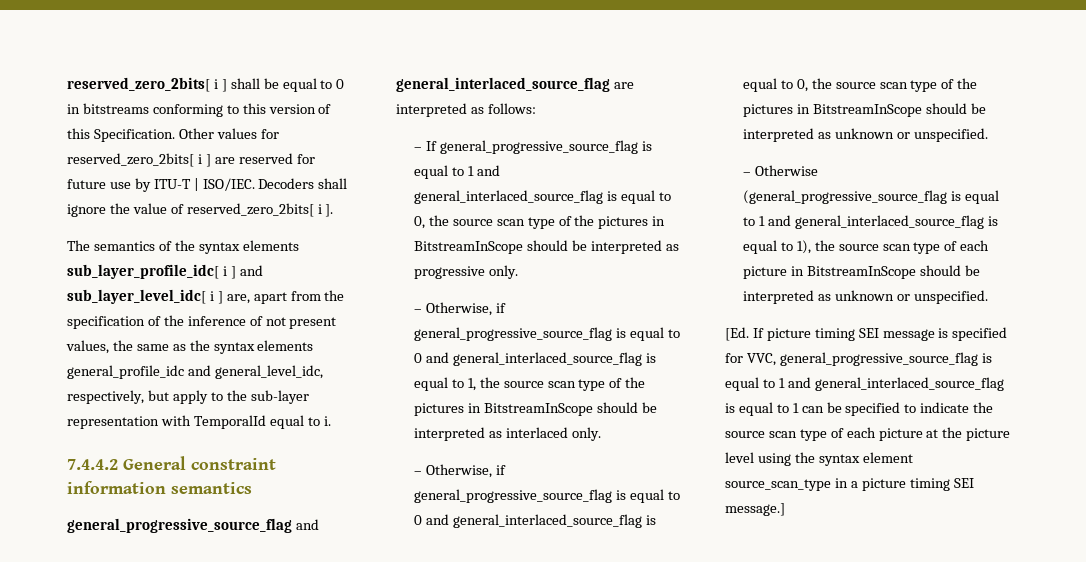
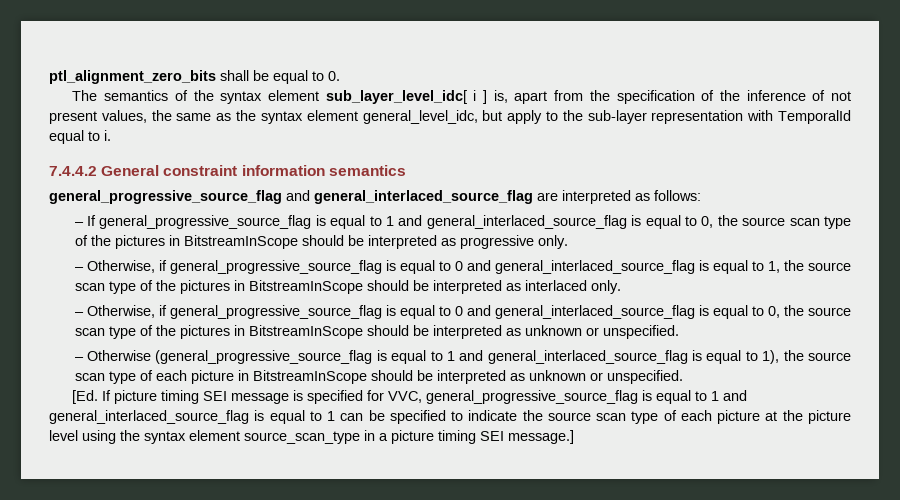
[67,77,227,92] reserved_zero_2bits[ i ] -> [49,70,216,84] ptl_alignment_zero_bits
[336,79,345,89] [67,103,332,117] [67,128,279,142] [67,153,315,167] [67,178,348,192] [67,203,334,217] 0 in bitstreams conforming to this version of this Specification. Other values for reserved_zero_2bits[ i ] are reserved for future use by ITU-T | ISO/IEC. Decoders shall ignore the value of reserved_zero_2bits[ i ]. -> [328,71,340,81] 0.
[242,240,299,251] [67,264,263,279] elements sub_layer_profile_idc[ i ] and -> [267,90,319,101] element
[226,294,250,304] are, -> [493,90,508,103] is,
[257,340,314,351] [67,365,323,379] [67,390,144,404] elements general_profile_idc and general_level_idc, respectively, -> [306,110,478,124] element general_level_idc,

